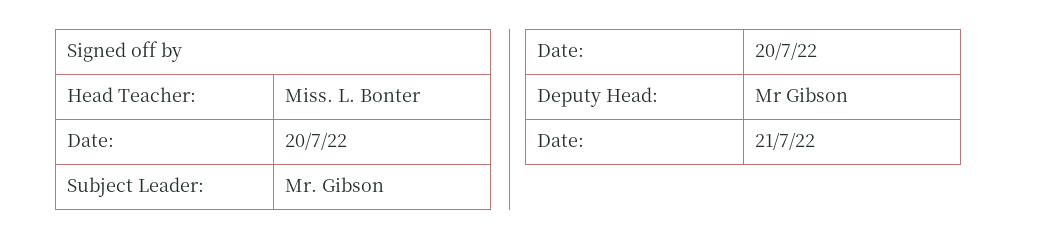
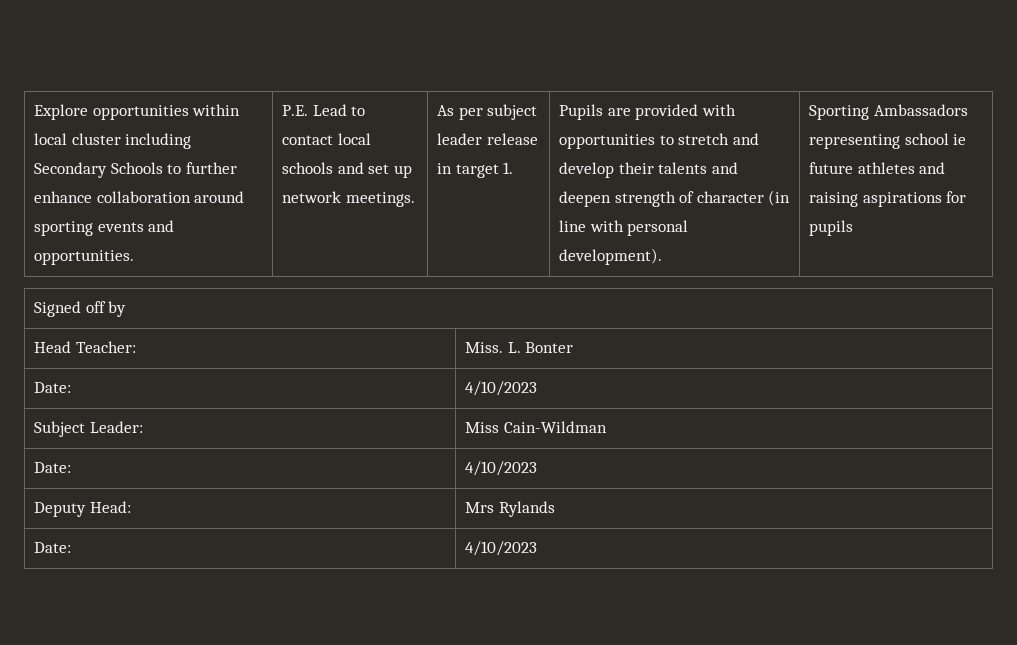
(66, 52) none -> [33,104,241,120] [33,133,192,149] [33,162,237,178] [33,191,245,203] [33,220,175,236] [33,250,134,265] [281,104,366,116] [281,133,371,145] [281,162,412,178] [281,191,415,207] [436,104,538,120] [436,133,538,145] [436,162,514,178] [558,104,736,120] [558,133,759,149] [558,162,738,178] [558,190,791,207] [558,220,689,236] [558,248,662,265] [808,104,968,120] [808,133,967,149] [808,162,946,174] [808,191,967,207] [808,220,853,236] Explore opportunities within local cluster including Secondary Schools to further enhance collaboration around sporting events and opportunities. | P.E. Lead to contact local schools and set up network meetings. | As per subject leader release in target 1. | Pupils are provided with opportunities to stretch and develop their talents and deepen strength of character (in line with personal development). | Sporting Ambassadors representing school ie future athletes and raising aspirations for pupils //
[284,132,347,150] 20/7/22 -> [464,381,537,396] 4/10/2023
[284,177,384,192] [536,44,584,57] [754,42,817,60] Mr. Gibson // Date: | 20/7/22 -> [464,421,607,433] [33,462,71,473] [464,461,537,476] Miss Cain-Wildman // Date: | 4/10/2023
[754,87,848,102] [536,134,584,147] [754,132,815,150] Mr Gibson // Date: | 21/7/22 -> [464,501,555,517] [33,542,71,553] [464,541,537,556] Mrs Rylands // Date: | 4/10/2023

